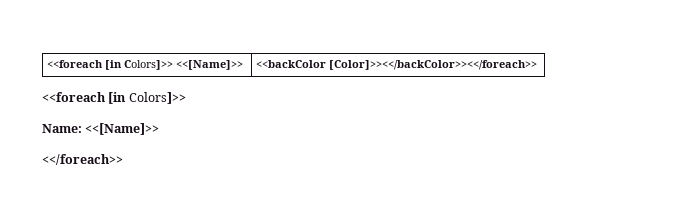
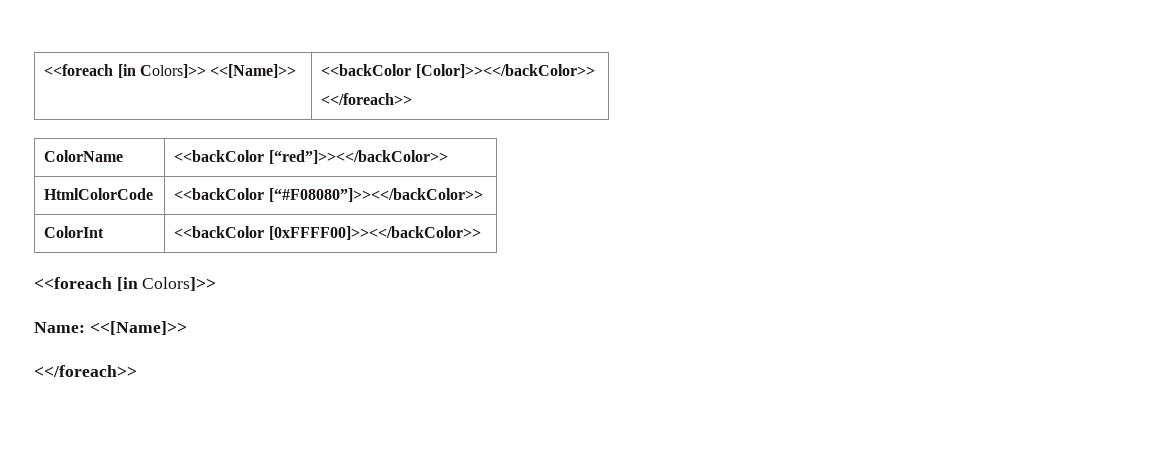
[329,60,538,70] [Color]>><</backColor>><</foreach>> -> [415,64,595,78] [321,93,413,105] [44,150,124,162] [174,150,448,164] [44,188,154,200] [174,188,483,202] [44,226,105,238] [174,226,481,240] [Color]>><</backColor>> // <</foreach>> // ColorName | <<backColor [“red”]>><</backColor>> // HtmlColorCode | <<backColor [“#F08080”]>><</backColor>> // ColorInt | <<backColor [0xFFFF00]>><</backColor>>

